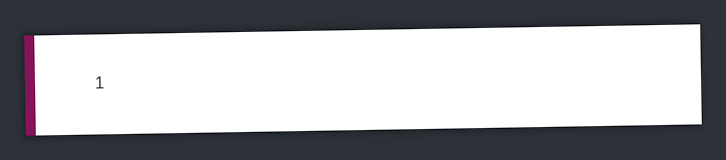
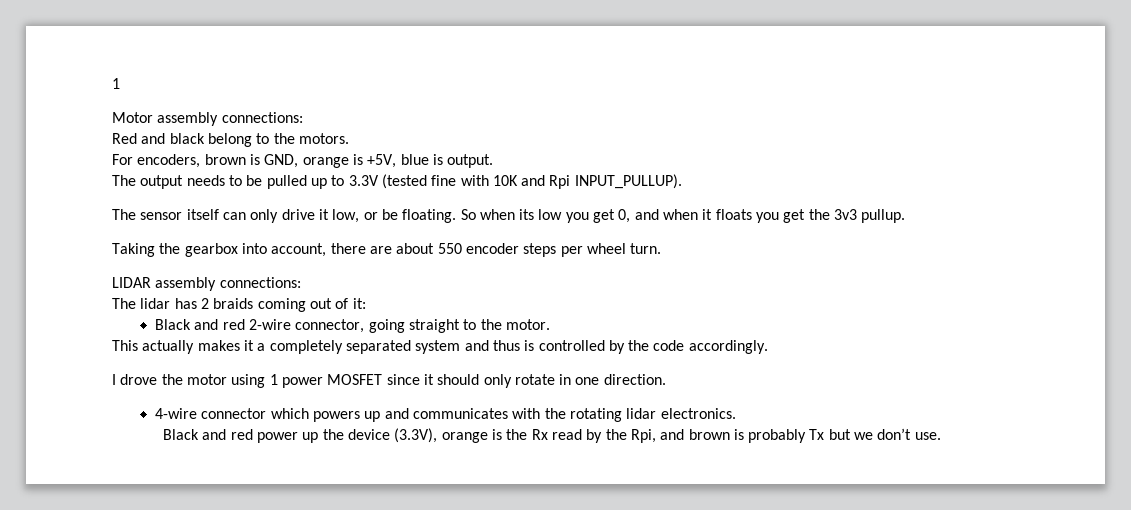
[94,76,105,89] 1 -> [112,78,120,89] [112,112,303,126] [112,133,349,147] [112,154,494,168] [112,174,682,189] [112,209,906,223] [112,243,662,257] [112,277,301,291] [112,298,366,312] [155,319,551,333] [112,340,768,354] [112,374,666,388] [155,408,736,422] [163,428,941,443] 1 // Motor assembly connections: // Red and black belong to the motors. // For encoders, brown is GND, orange is +5V, blue is output. // The output needs to be pulled up to 3.3V (tested fine with 10K and Rpi INPUT_PULLUP). // The sensor itself can only drive it low, or be floating. So when its low you get 0, and when it floats you get the 3v3 pullup. // Taking the gearbox into account, there are about 550 encoder steps per wheel turn. // LIDAR assembly connections: // The lidar has 2 braids coming out of it: // Black and red 2-wire connector, going straight to the motor. // This actually makes it a completely separated system and thus is controlled by the code accordingly. // I drove the motor using 1 power MOSFET since it should only rotate in one direction. // 4-wire connector which powers up and communicates with the rotating lidar electronics. // Black and red power up the device (3.3V), orange is the Rx read by the Rpi, and brown is probably Tx but we don’t use.

